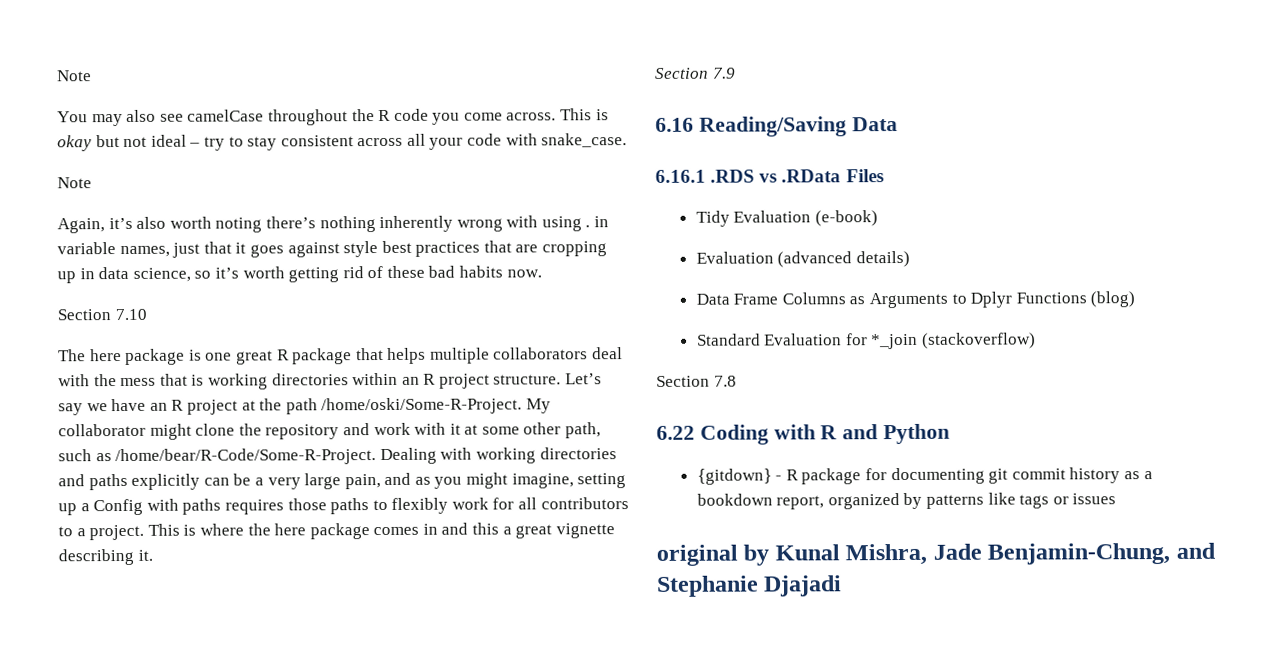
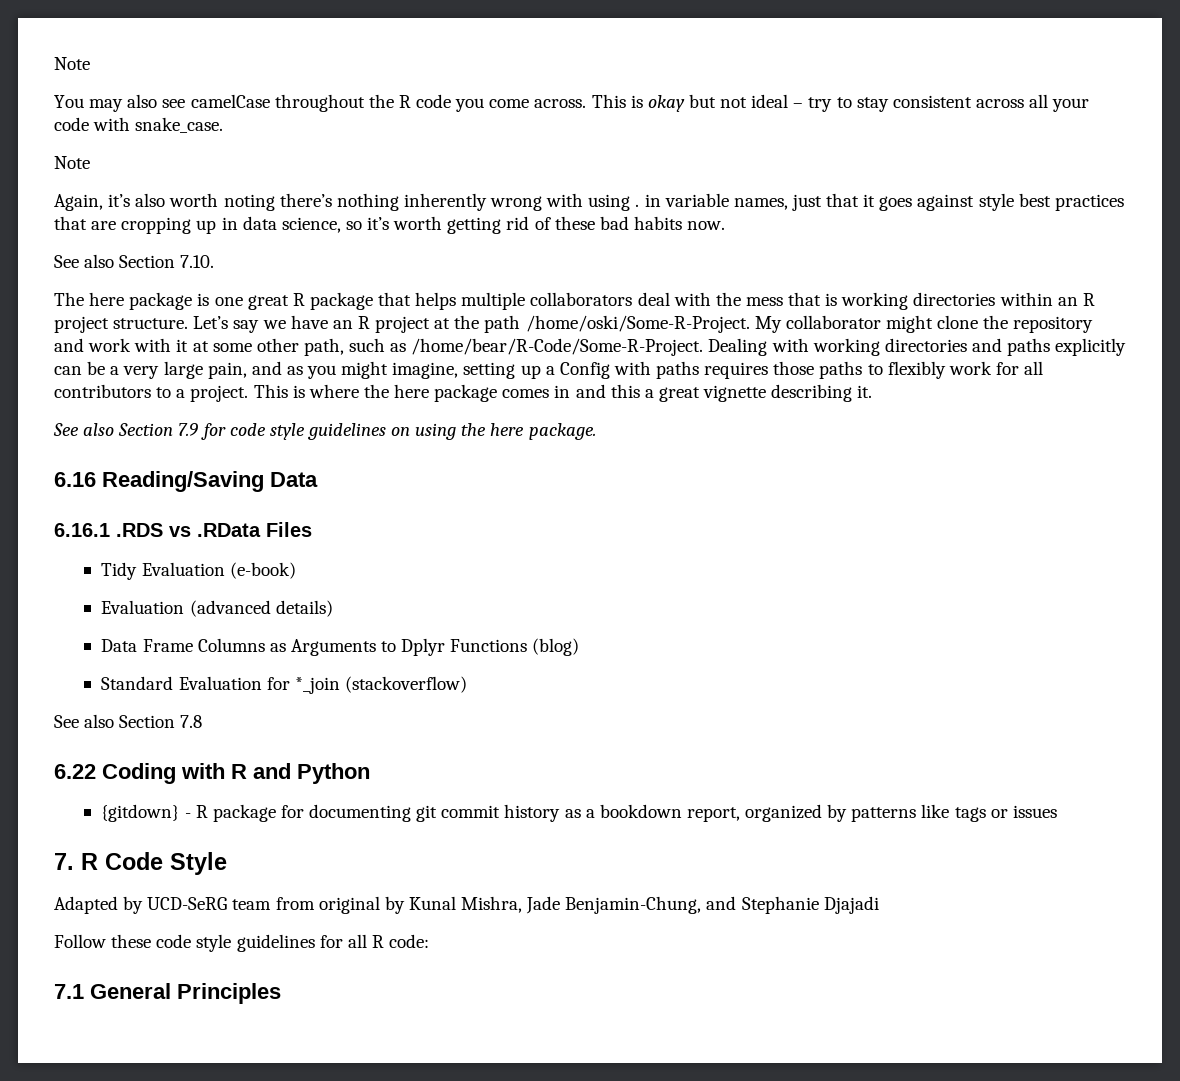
[57,308,147,321] Section 7.10 -> [54,254,215,268] See also Section 7.10.
(153, 555) none -> [53,423,115,436] See also
(736, 73) none -> [200,423,596,440] for code style guidelines on using the here package.
(1037, 340) none -> [54,714,115,728] See also
(1117, 499) none -> [54,852,227,875] [54,896,315,914] 7. R Code Style // Adapted by UCD-SeRG team from
(843, 586) none -> [54,934,430,952] [54,983,281,1004] // Follow these code style guidelines for all R code: // 7.1 General Principles

